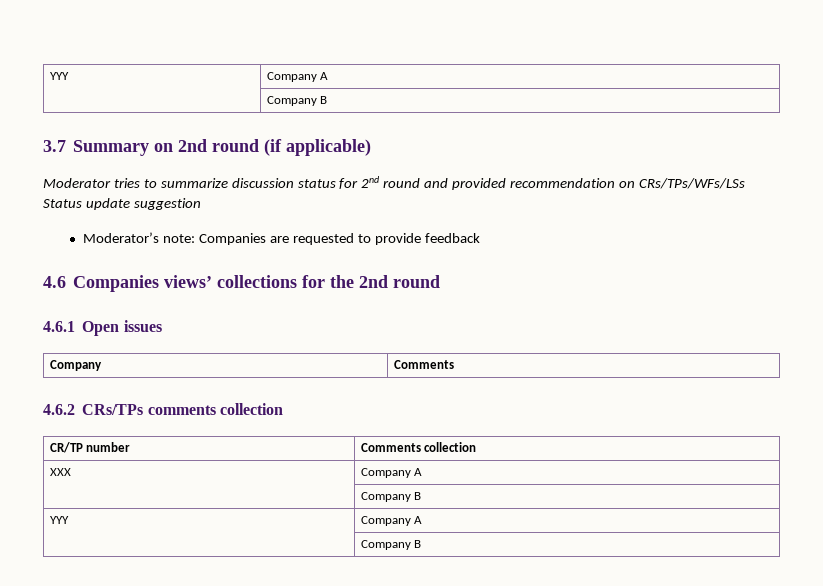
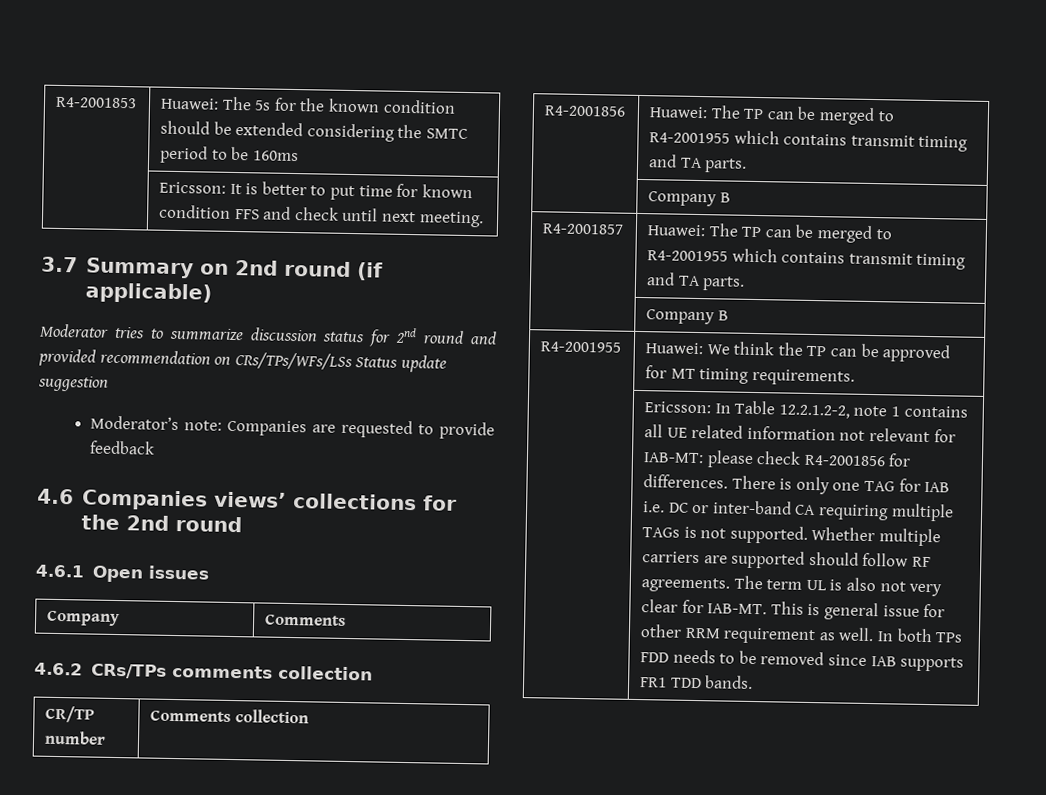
[49,72,69,80] [266,72,329,82] [266,96,328,106] YYY | Company A // | Company B -> [55,96,138,109] [160,96,456,114] [160,120,469,142] [160,145,299,164] [159,181,473,201] [159,204,484,228] R4-2001853 | Huawei: The 5s for the known condition should be extended considering the SMTC period to be 160ms // | Ericsson: It is better to put time for known condition FFS and check until next meeting.
[49,468,71,476] [360,468,423,478] [360,492,422,502] [49,516,69,524] [360,516,423,526] [360,540,422,550] XXX | Company A // | Company B // YYY | Company A // | Company B -> [544,105,627,117] [649,105,894,126] [649,130,969,152] [648,154,748,173] [648,191,731,207] [542,223,625,235] [647,223,892,244] [647,248,967,270] [646,272,746,291] [646,309,729,325] [540,341,622,353] [645,341,951,363] [645,365,855,386] [644,400,968,419] [644,424,956,443] [643,450,912,468] [643,474,951,495] [643,500,954,522] [642,525,942,547] [642,550,932,569] [641,575,943,597] [641,599,946,621] [640,624,964,645] [640,649,965,672] [640,675,754,690] R4-2001856 | Huawei: The TP can be merged to R4-2001955 which contains transmit timing and TA parts. // | Company B // R4-2001857 | Huawei: The TP can be merged to R4-2001955 which contains transmit timing and TA parts. // | Company B // R4-2001955 | Huawei: We think the TP can be approved for MT timing requirements. // | Ericsson: In Table 12.2.1.2-2, note 1 contains all UE related information not relevant for IAB-MT: please check R4-2001856 for differences. There is only one TAG for IAB i.e. DC or inter-band CA requiring multiple TAGs is not supported. Whether multiple carriers are supported should follow RF agreements. The term UL is also not very clear for IAB-MT. This is general issue for other RRM requirement as well. In both TPs FDD needs to be removed since IAB supports FR1 TDD bands.

